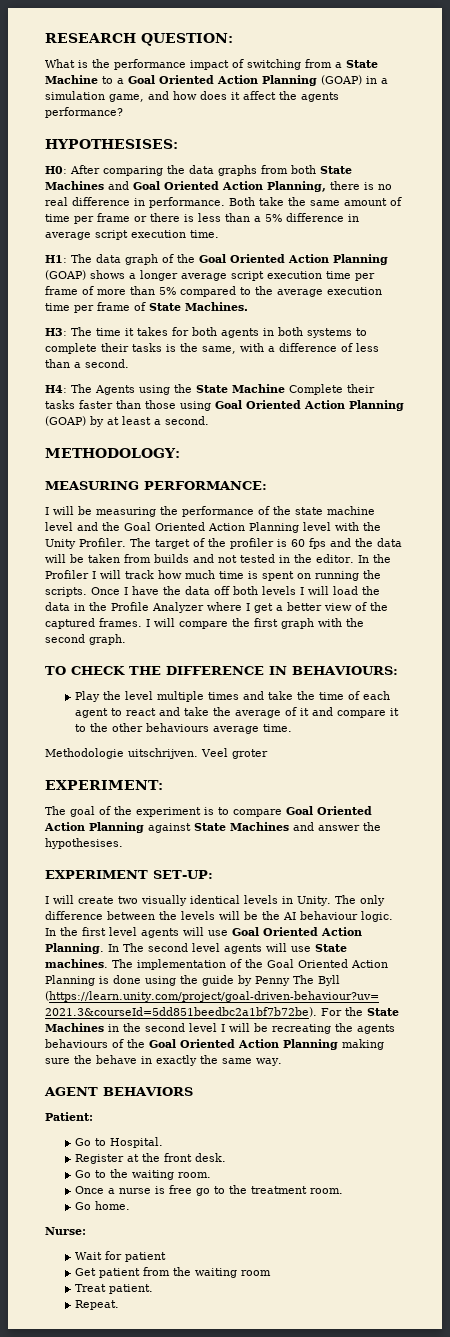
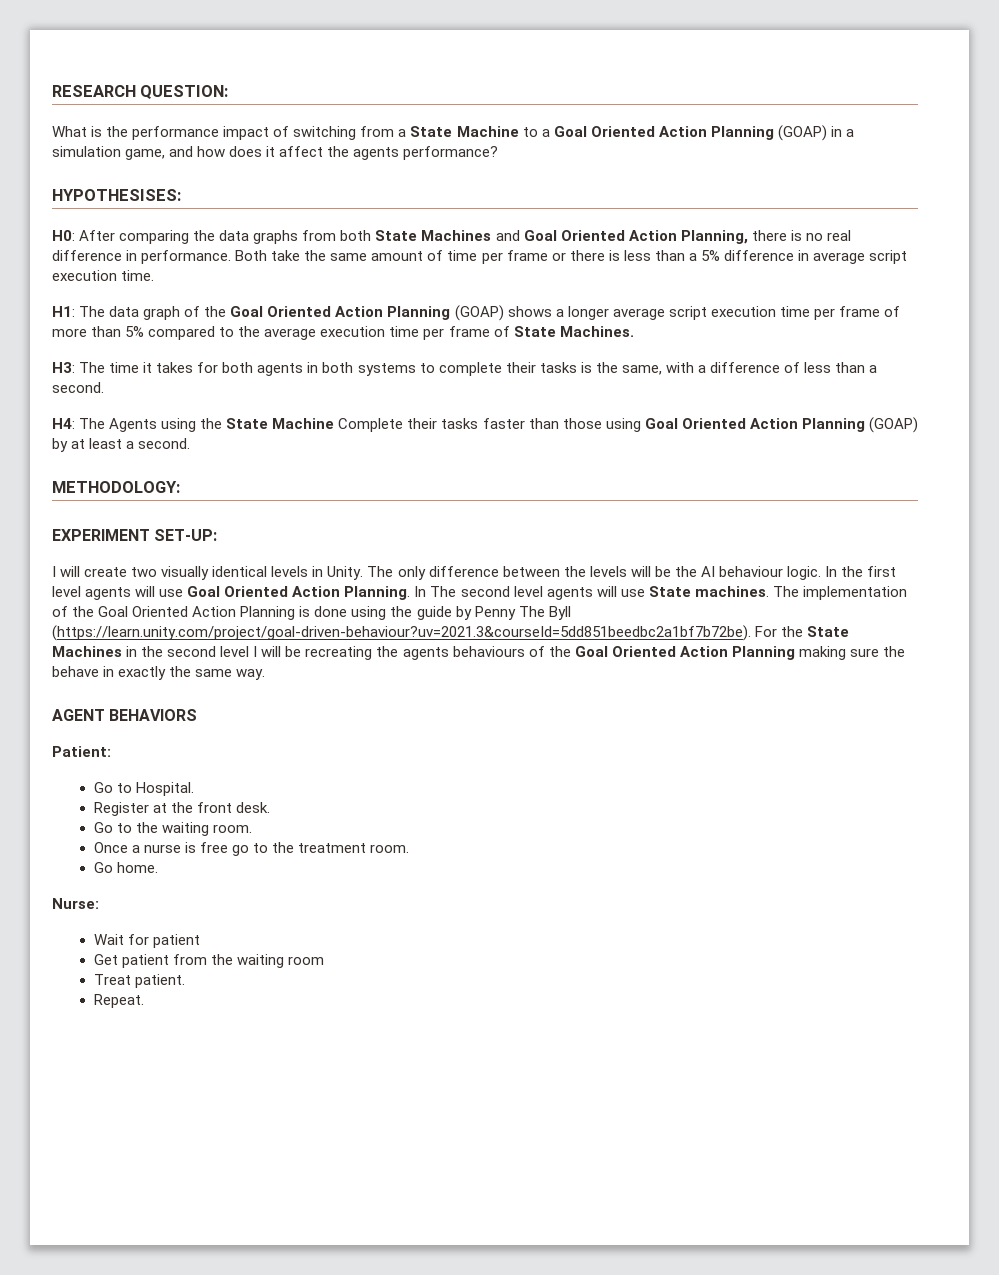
[45,481,267,490] [45,506,375,517] [45,522,381,533] [45,538,402,549] [45,554,391,563] [45,570,381,581] [45,586,380,597] [45,602,388,613] [45,618,364,629] [45,634,126,645] [45,666,398,675] [74,691,390,702] [74,707,399,718] [74,723,292,734] [45,748,268,759] [45,780,163,790] [45,806,372,817] [44,822,381,833] [45,838,123,849] // MEASURING PERFORMANCE: // I will be measuring the performance of the state machine level and the Goal Oriented Action Planning level with the Unity Profiler. The target of the profiler is 60 fps and the data will be taken from builds and not tested in the editor. In the Profiler I will track how much time is spent on running the scripts. Once I have the data off both levels I will load the data in the Profile Analyzer where I get a better view of the captured frames. I will compare the first graph with the second graph. // TO CHECK THE DIFFERENCE IN BEHAVIOURS: // Play the level multiple times and take the time of each agent to react and take the average of it and compare it to the other behaviours average time. // Methodologie uitschrijven. Veel groter // EXPERIMENT: // The goal of the experiment is to compare Goal Oriented Action Planning against State Machines and answer the hypothesises. -> (180, 487) none

